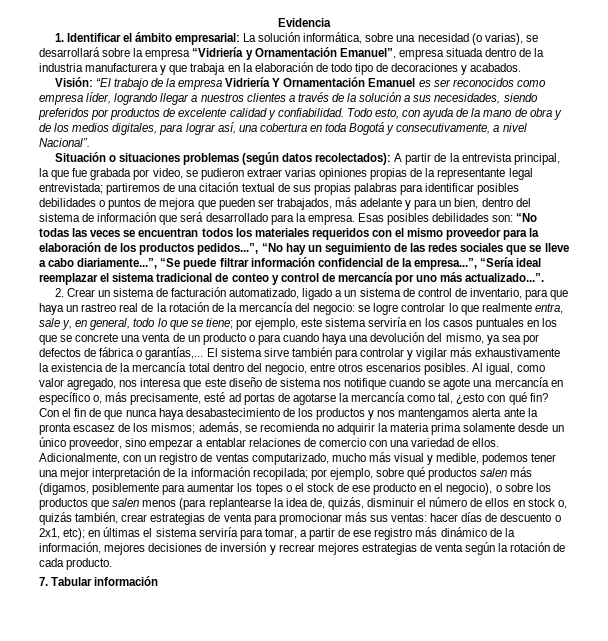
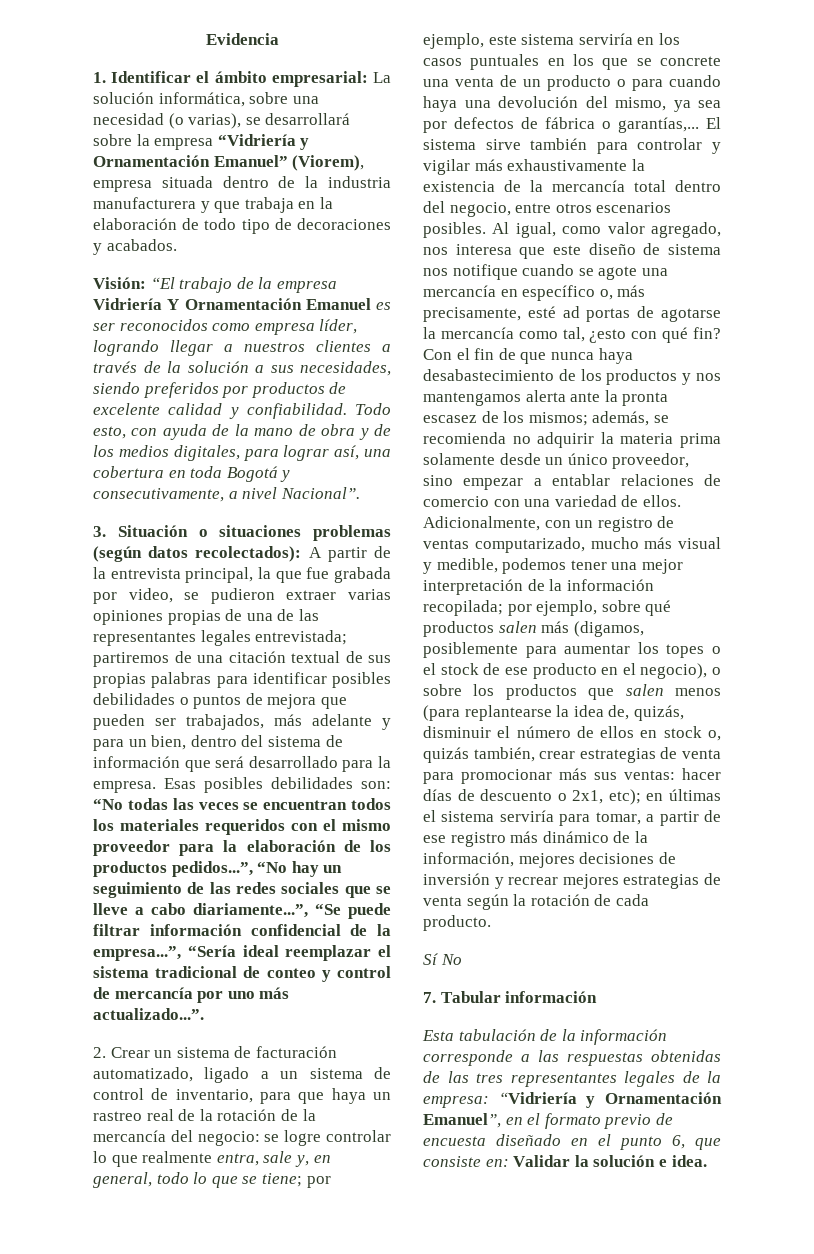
[339,48,396,59] Emanuel”, -> [213,155,365,171] Emanuel” (Viorem),
(90, 142) none -> [93,526,106,537] 3.
[425,168,533,180] la representante legal -> [246,609,319,621] [93,630,251,646] una de las representantes legales
(113, 564) none -> [423,953,462,965] // Sí No
(159, 581) none -> [422,1029,668,1045] [423,1050,721,1066] [423,1071,721,1087] [423,1092,722,1108] [423,1113,673,1129] [423,1134,721,1150] [423,1155,707,1167] // Esta tabulación de la información corresponde a las respuestas obtenidas de las tres representantes legales de la empresa: “Vidriería y Ornamentación Emanuel”, en el formato previo de encuesta diseñado en el punto 6, que consiste en: Validar la solución e idea.

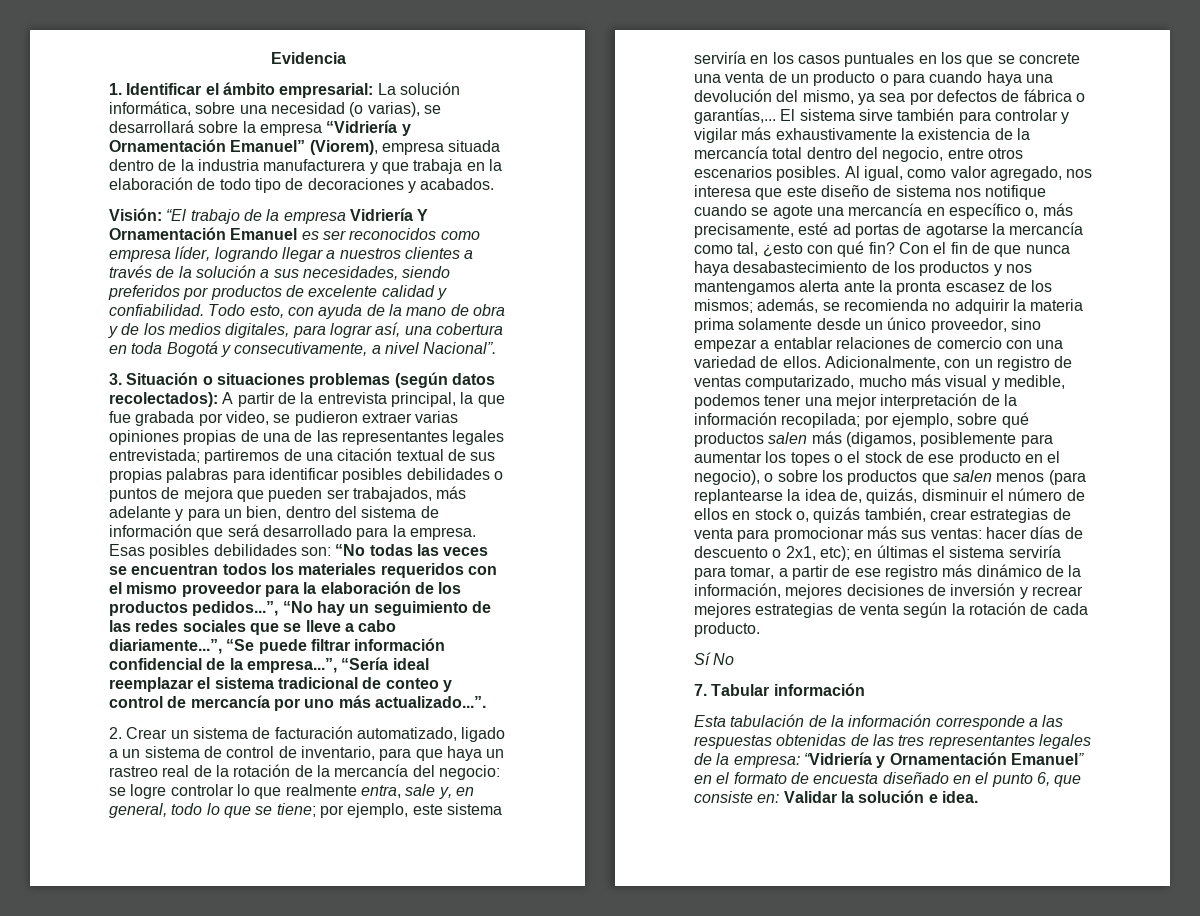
[423,1113,501,1128] Emanuel”, -> [1010,753,1084,765] Emanuel”
[604,1114,652,1129] previo -> (787, 778) none

